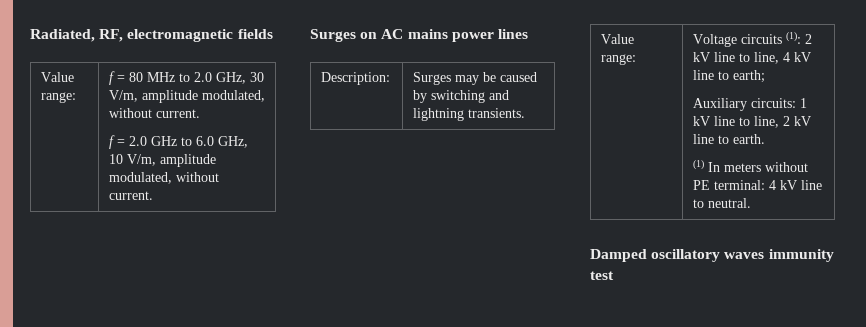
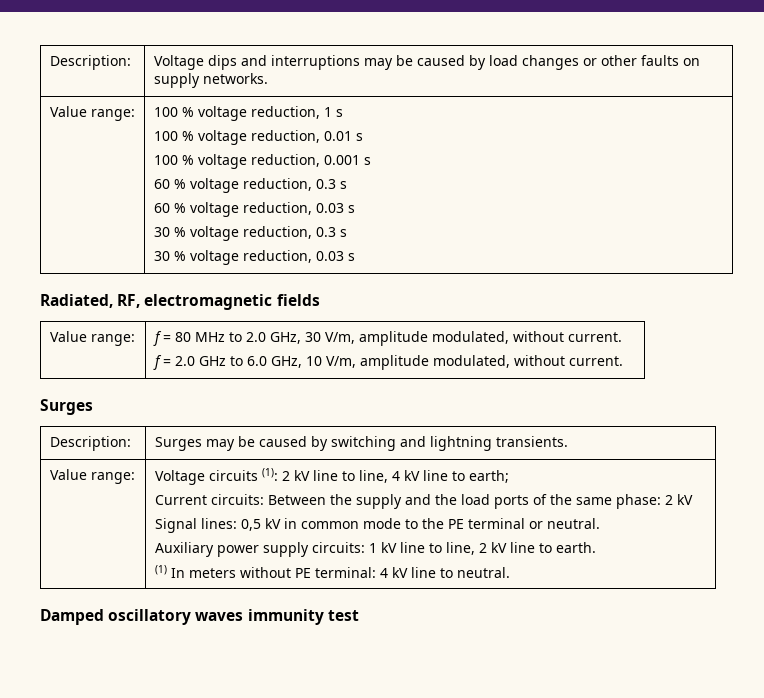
(30, 35) none -> [49,55,131,70] [153,55,700,70] [153,73,268,88] [49,106,135,121] [153,106,343,121] [153,130,363,145] [153,154,371,169] [153,178,347,193] [153,202,355,217] [153,226,347,241] [153,250,355,265] Description: | Voltage dips and interruptions may be caused by load changes or other faults on supply networks. // Value range: | 100 % voltage reduction, 1 s // 100 % voltage reduction, 0.01 s // 100 % voltage reduction, 0.001 s // 60 % voltage reduction, 0.3 s // 60 % voltage reduction, 0.03 s // 30 % voltage reduction, 0.3 s // 30 % voltage reduction, 0.03 s //
[360,29,528,42] on AC mains power lines -> (93, 407) none
(765, 76) none -> [154,494,693,509] [154,518,600,533] // Current circuits: Between the supply and the load ports of the same phase: 2 kV // Signal lines: 0,5 kV in common mode to the PE terminal or neutral.
(747, 104) none -> [216,542,309,557] power supply

